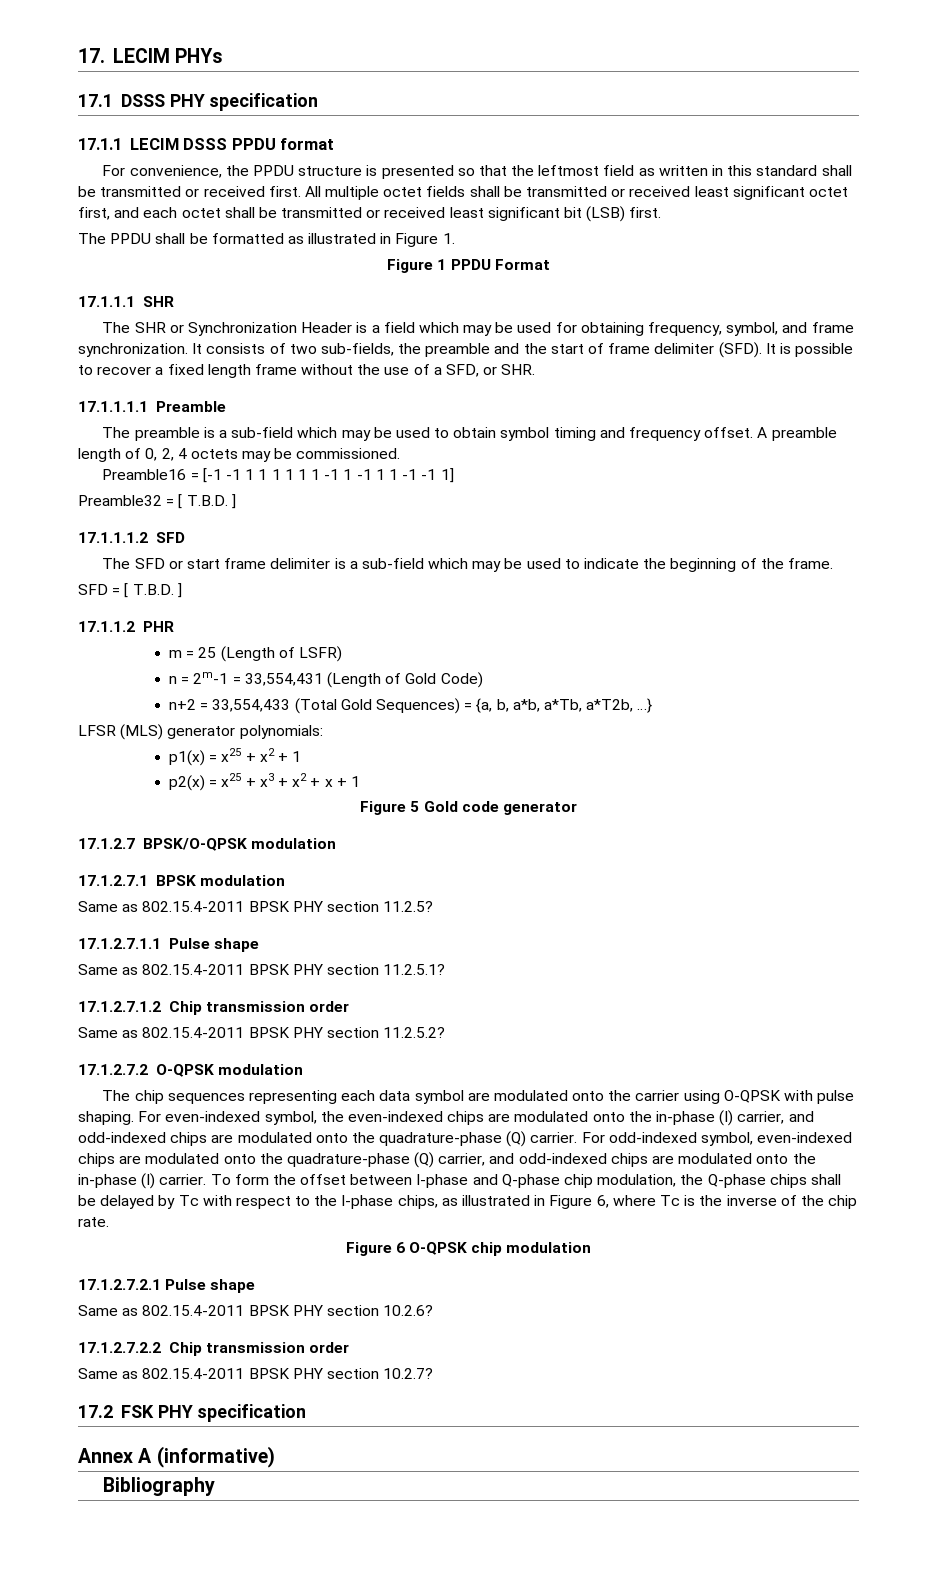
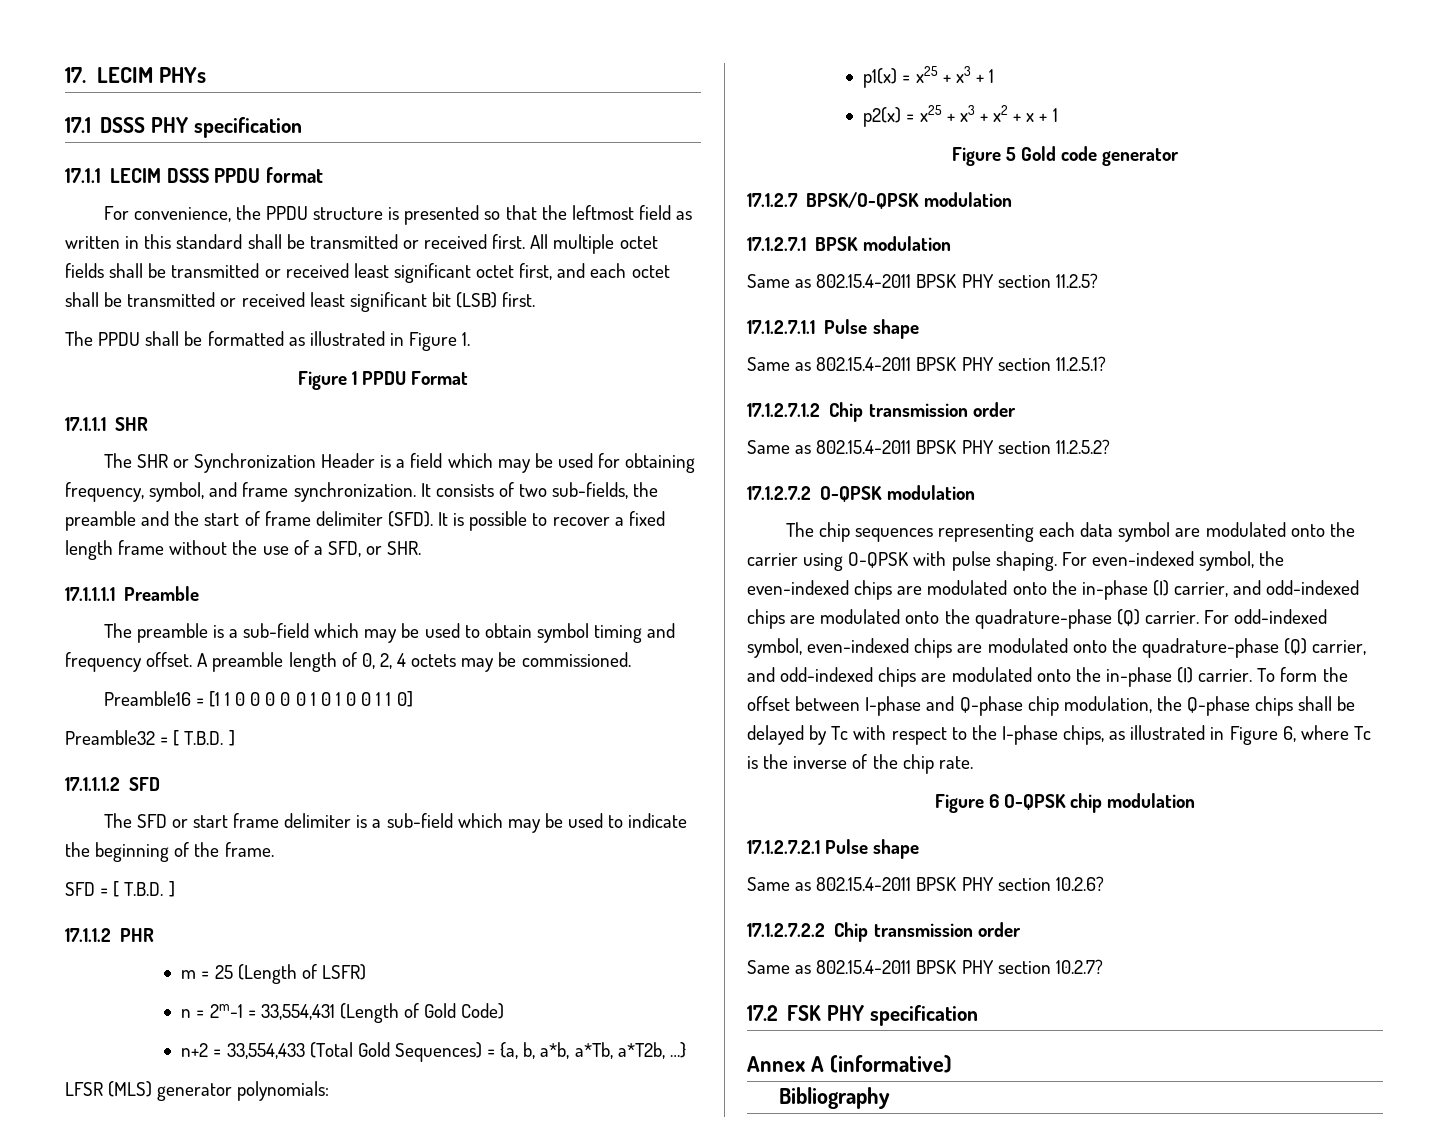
[202,468,454,483] [-1 -1 1 1 1 1 1 1 -1 1 -1 1 1 -1 -1 1] -> [208,691,413,707] [1 1 0 0 0 0 0 1 0 1 0 0 1 1 0]
[259,748,275,762] x2 -> [955,66,971,83] x3

